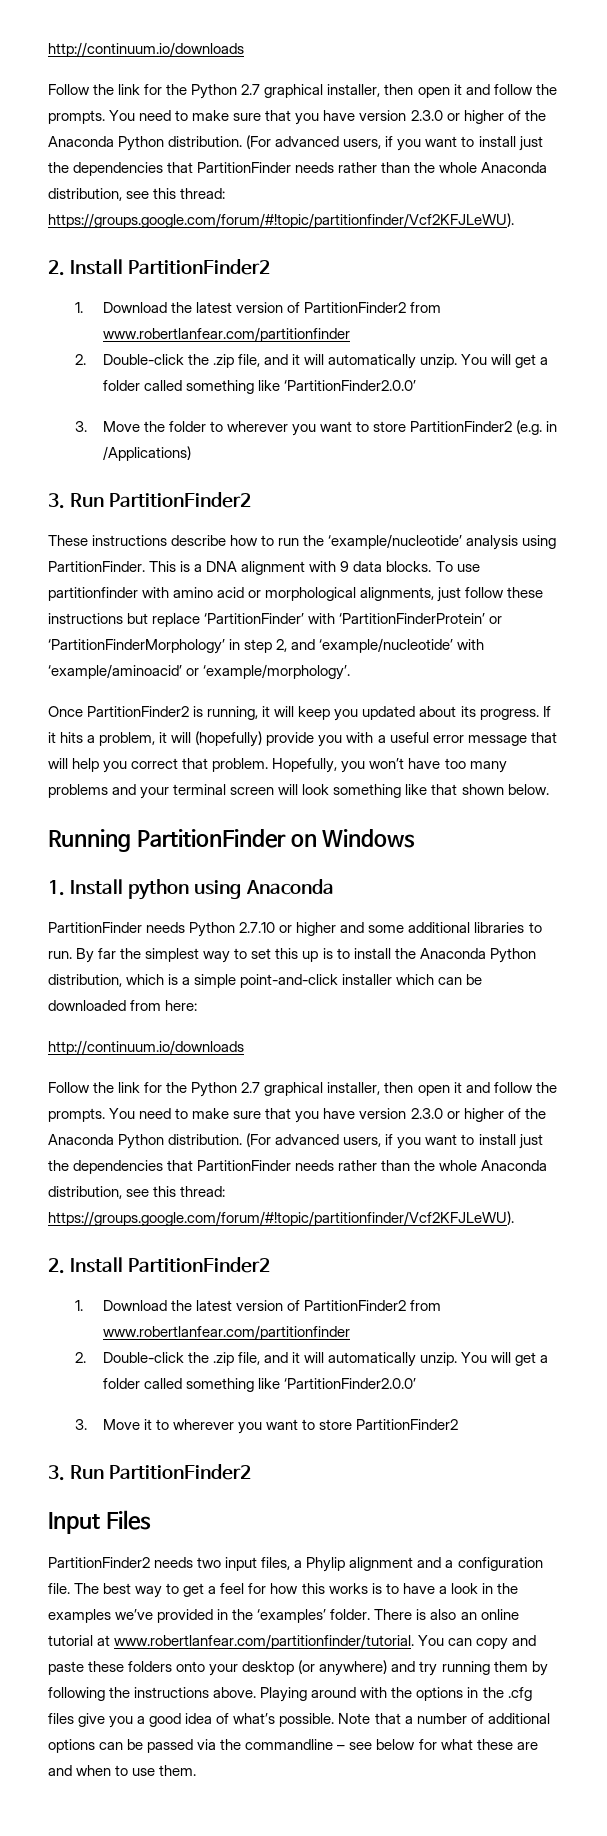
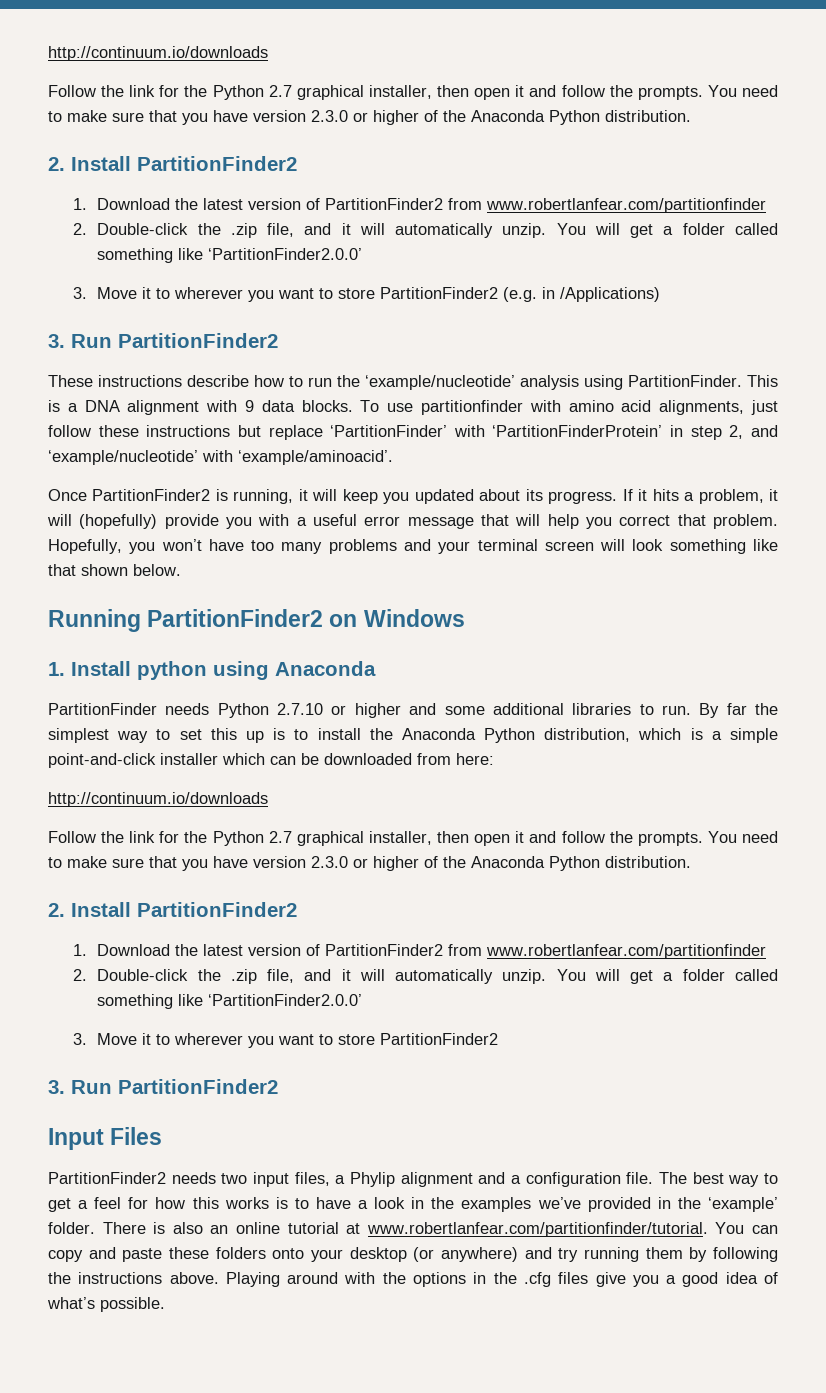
[246,135,543,151] [48,162,548,176] [48,188,226,201] [48,213,514,228] (For advanced users, if you want to install just the dependencies that PartitionFinder needs rather than the whole Anaconda distribution, see this thread: https://groups.google.com/forum/#!topic/partitionfinder/Vcf2KFJLeWU). -> (691, 116) none
[143,421,206,432] the folder -> [142,287,152,299] it
[248,587,357,601] or morphological -> (652, 406) none
[489,616,503,624] [48,639,225,654] or ‘PartitionFinderMorphology’ -> (663, 431) none
[48,664,351,680] ‘example/aminoacid’ or ‘example/morphology’. -> [238,450,393,465] ‘example/aminoacid’.
[136,829,286,848] PartitionFinder -> [147,609,324,627] PartitionFinder2
[246,1133,543,1149] [48,1160,548,1174] [48,1186,226,1199] [48,1211,514,1226] (For advanced users, if you want to install just the dependencies that PartitionFinder needs rather than the whole Anaconda distribution, see this thread: https://groups.google.com/forum/#!topic/partitionfinder/Vcf2KFJLeWU). -> (691, 862) none
[257,1609,327,1623] ‘examples’ -> [707,1197,778,1212] ‘example’
[338,1713,550,1724] [48,1739,538,1753] [48,1765,197,1776] Note that a number of additional options can be passed via the commandline – see below for what these are and when to use them. -> (165, 1304) none

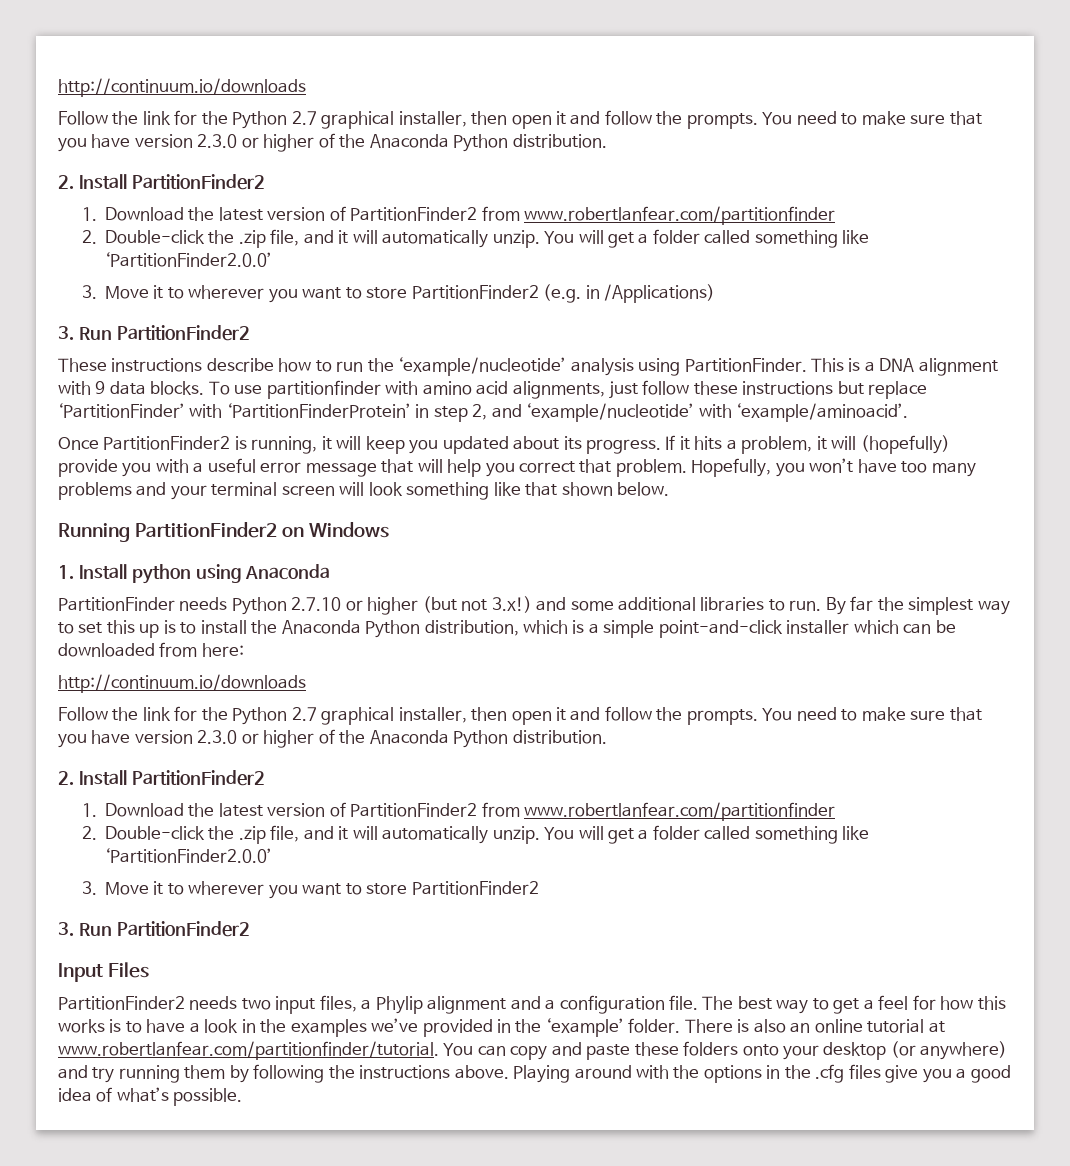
(401, 710) none -> [422,596,532,613] (but not 3.x!)

